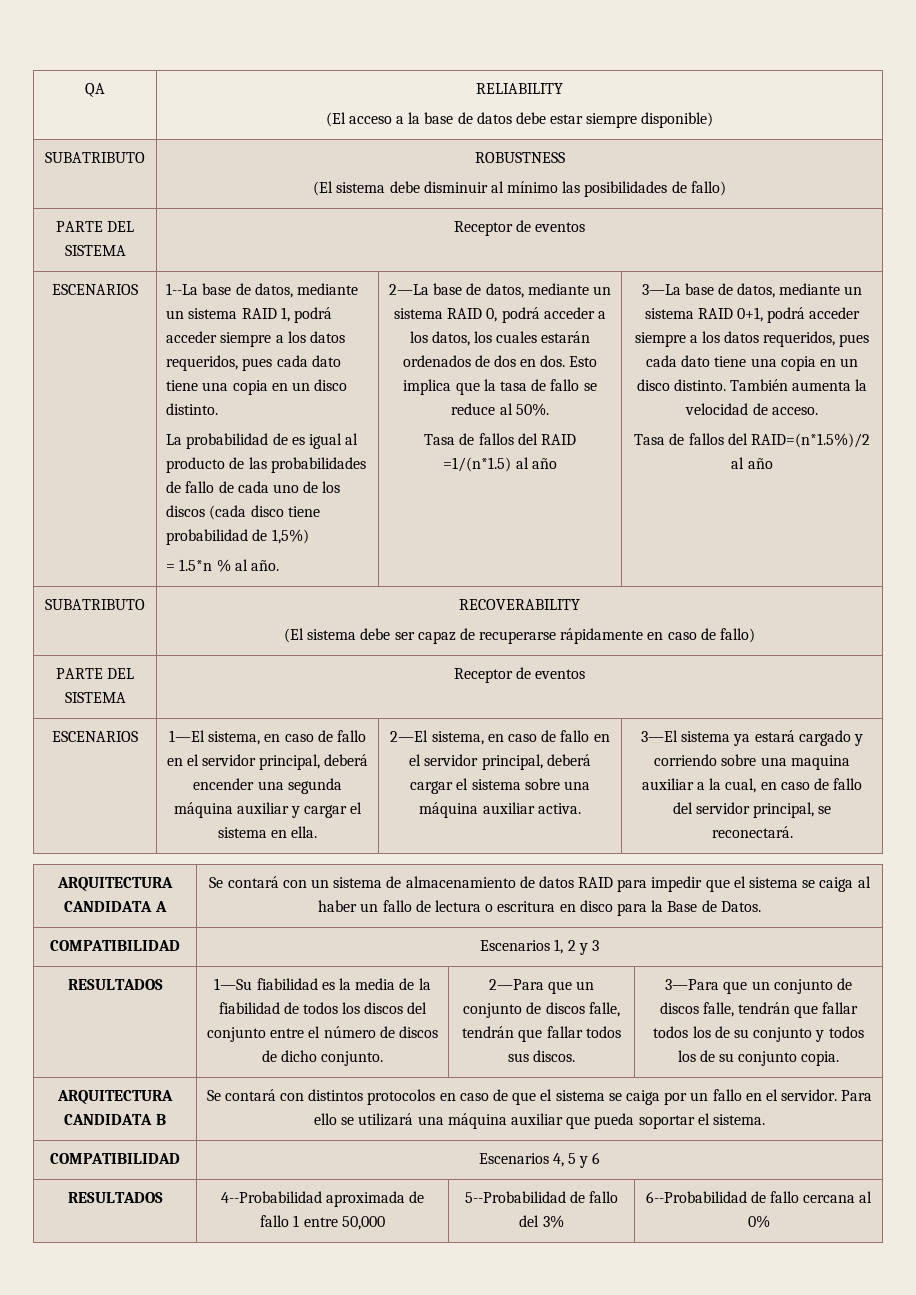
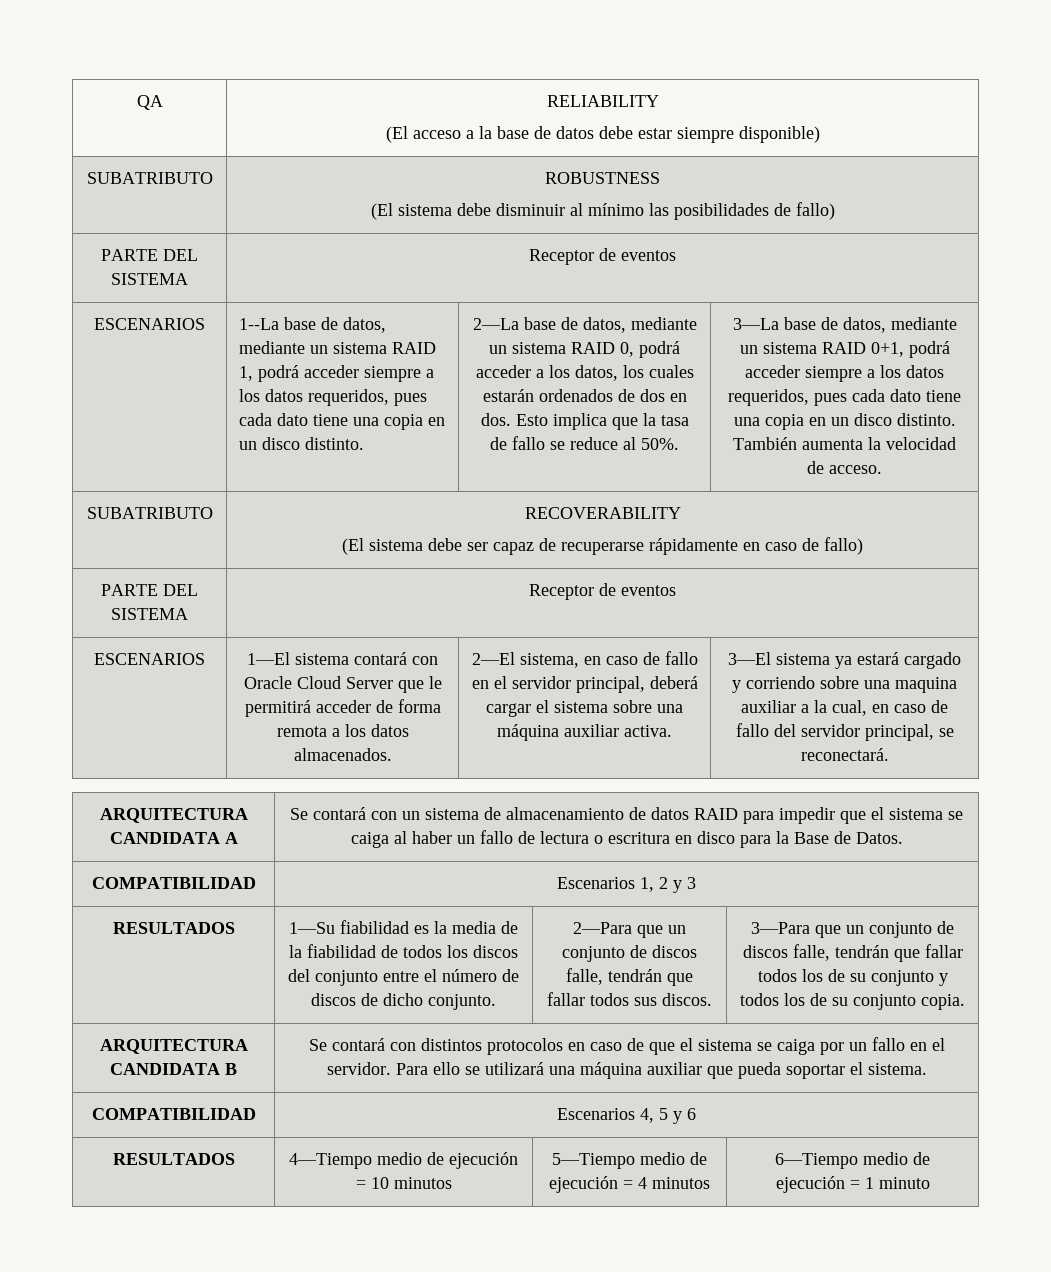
[166,433,359,449] [166,457,366,473] [166,481,341,493] [166,505,320,520] [166,529,309,545] [166,559,279,572] // La probabilidad de es igual al producto de las probabilidades de fallo de cada uno de los discos (cada disco tiene probabilidad de 1,5%) // = 1.5*n % al año. -> (364, 443) none
[424,433,576,445] [443,457,557,472] // Tasa de fallos del RAID =1/(n*1.5) al año -> (679, 444) none
[634,433,870,448] [731,457,773,469] // Tasa de fallos del RAID=(n*1.5%)/2 al año -> (882, 469) none
[208,730,366,745] [166,754,369,770] [193,778,342,794] [173,802,363,818] [217,826,318,838] sistema, en caso de fallo en el servidor principal, deberá encender una segunda máquina auxiliar y cargar el sistema en ella. -> [295,652,438,665] [243,676,442,693] [244,699,441,717] [276,724,409,737] [293,748,392,761] sistema contará con Oracle Cloud Server que le permitirá acceder de forma remota a los datos almacenados.
[220,1191,425,1207] [260,1215,385,1230] [464,1191,619,1203] [519,1215,564,1228] [645,1191,873,1203] [747,1215,770,1228] 4--Probabilidad aproximada de fallo 1 entre 50,000 | 5--Probabilidad de fallo del 3% | 6--Probabilidad de fallo cercana al 0% -> [289,1152,518,1169] [355,1177,452,1189] [552,1152,707,1169] [549,1176,710,1193] [775,1152,930,1169] [775,1176,930,1193] 4—Tiempo medio de ejecución = 10 minutos | 5—Tiempo medio de ejecución = 4 minutos | 6—Tiempo medio de ejecución = 1 minuto

